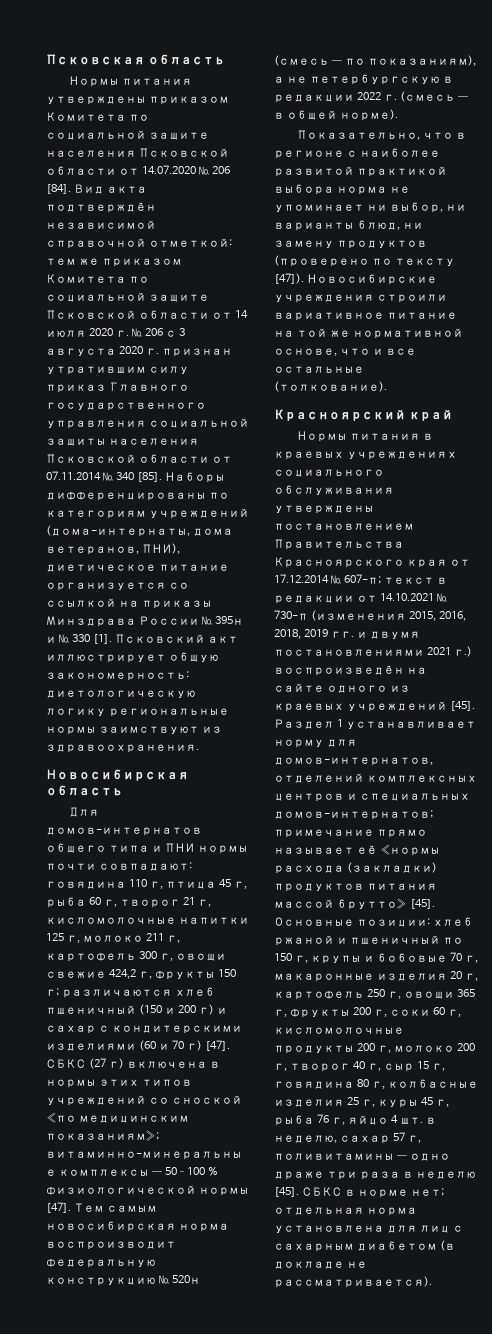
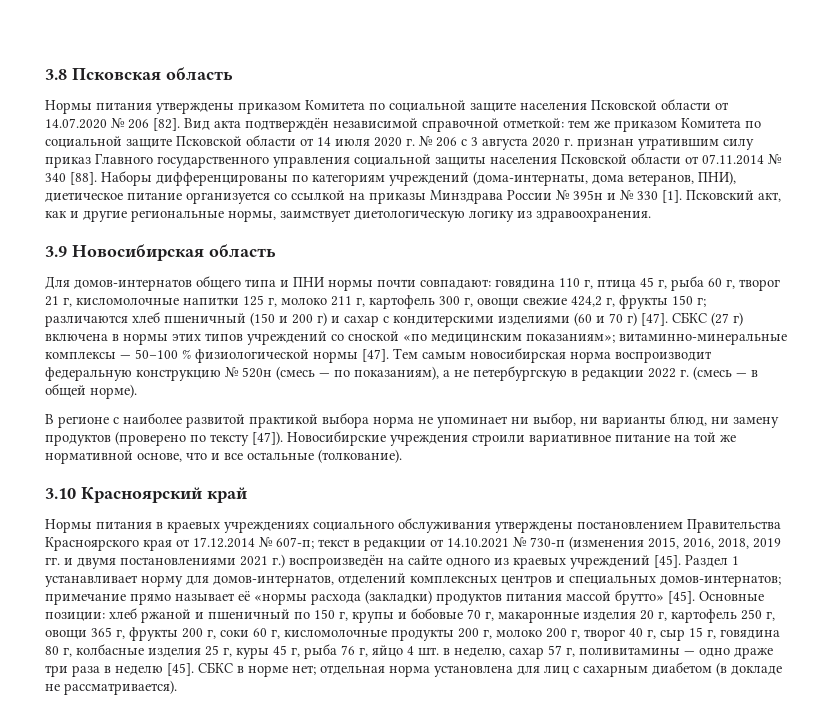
(46, 59) none -> [45,69,67,80] 3.8
[46,184,71,194] [84]. -> [153,118,180,131] [82].
[136,472,162,482] [85]. -> [70,172,97,185] [88].
[207,636,238,643] [46,652,219,663] [46,671,189,681] [46,690,196,698] [46,708,229,717] [46,726,199,735] акт иллюстрирует общую закономерность: диетологическую логику региональные нормы заимствуют -> [758,192,781,202] [45,210,514,222] акт, как и другие региональные нормы, заимствует диетологическую логику
(199, 748) none -> [45,246,67,257] 3.9
[296,130,466,140] Показательно, что в -> [45,414,54,424] В
(387, 386) none -> [45,488,76,499] 3.10

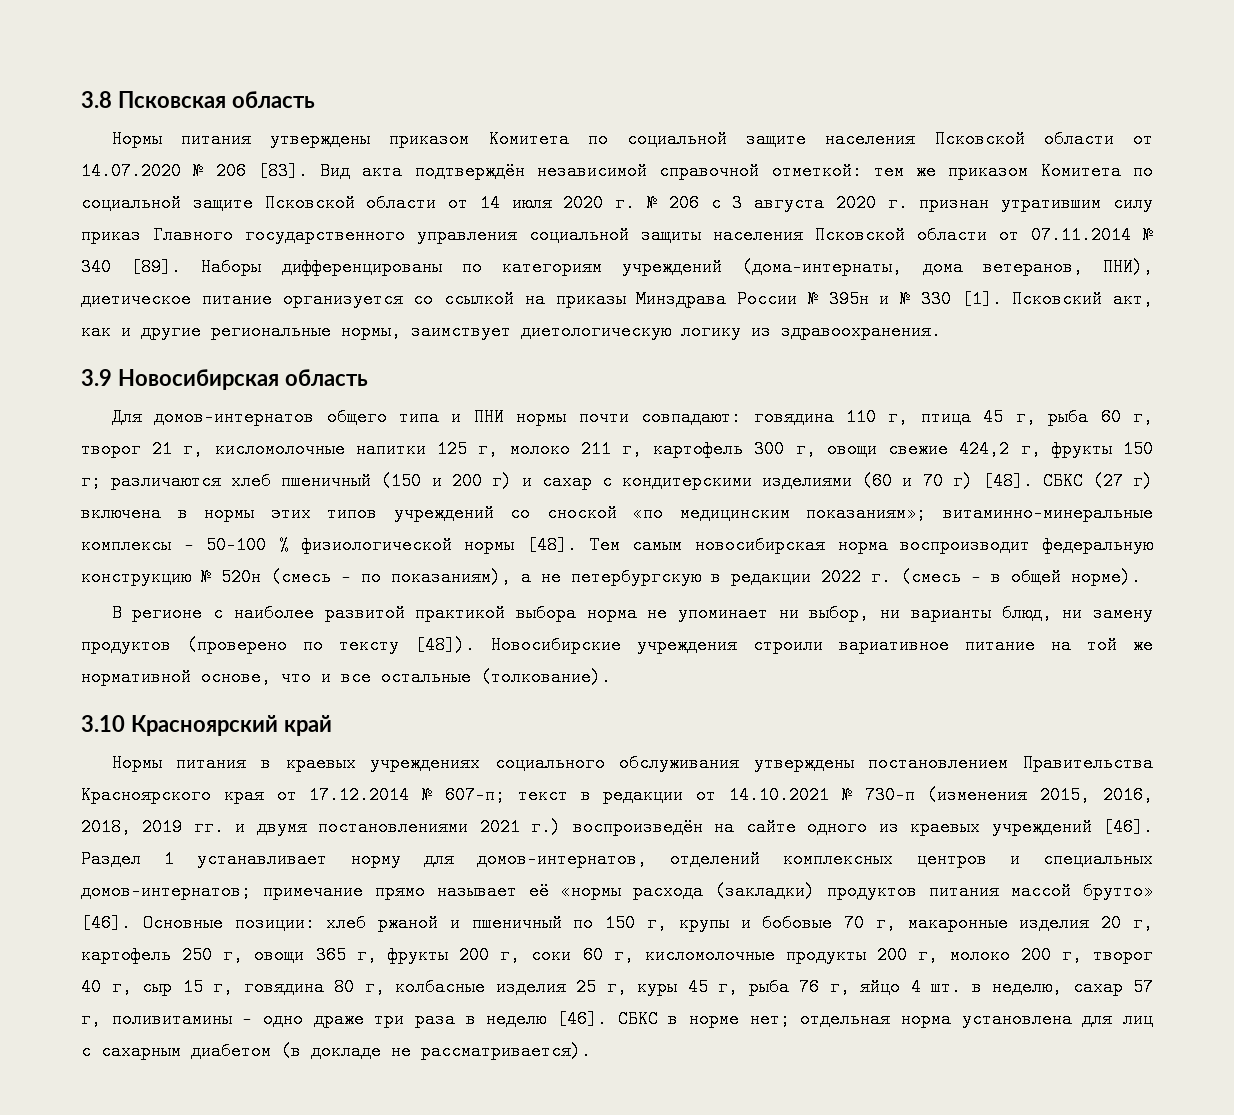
[153,118,180,131] [82]. -> [257,162,308,180] [83].
[70,172,97,185] [88]. -> [131,258,182,276] [89].
[641,313,668,326] [47]. -> [982,472,1033,490] [48].
[362,349,389,362] [47]. -> [527,536,577,554] [48].
[252,431,283,445] [47]). -> [415,636,475,654] [48]).
[654,555,681,568] [45]. -> [1103,818,1154,836] [46].
[668,591,695,604] [45]. -> [81,914,131,932] [46].
[167,663,194,676] [45]. -> [557,1010,607,1028] [46].

